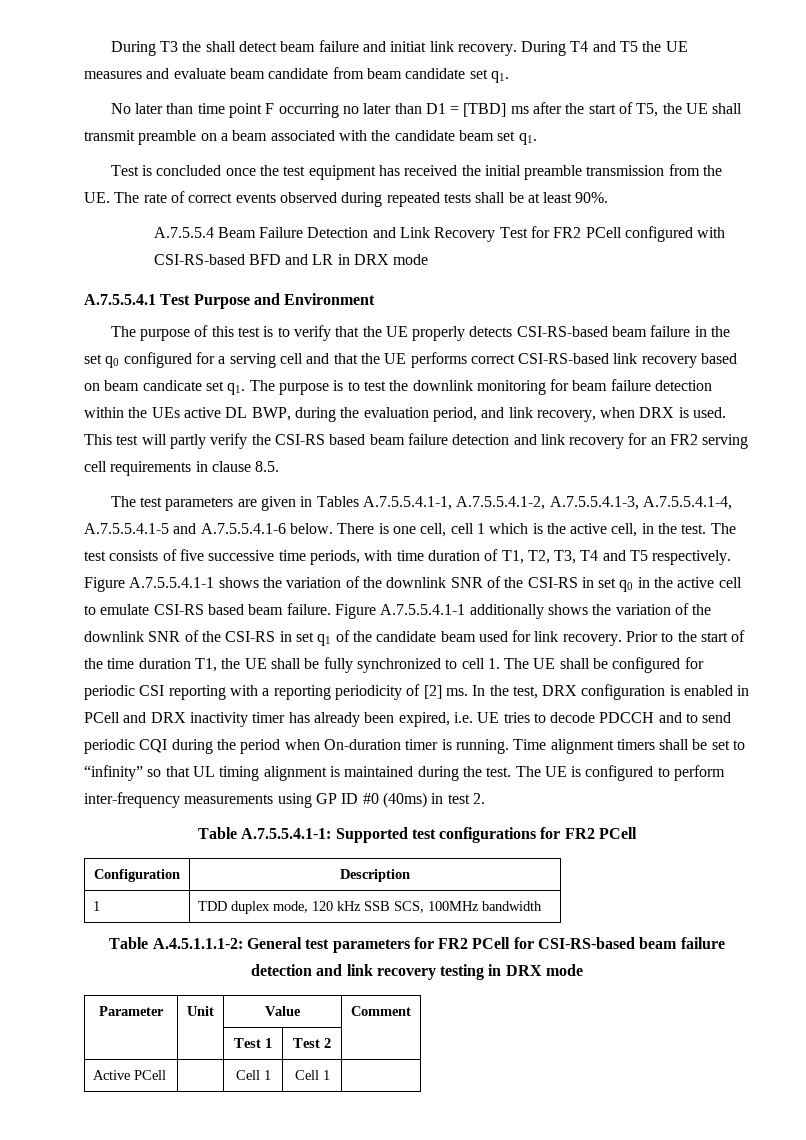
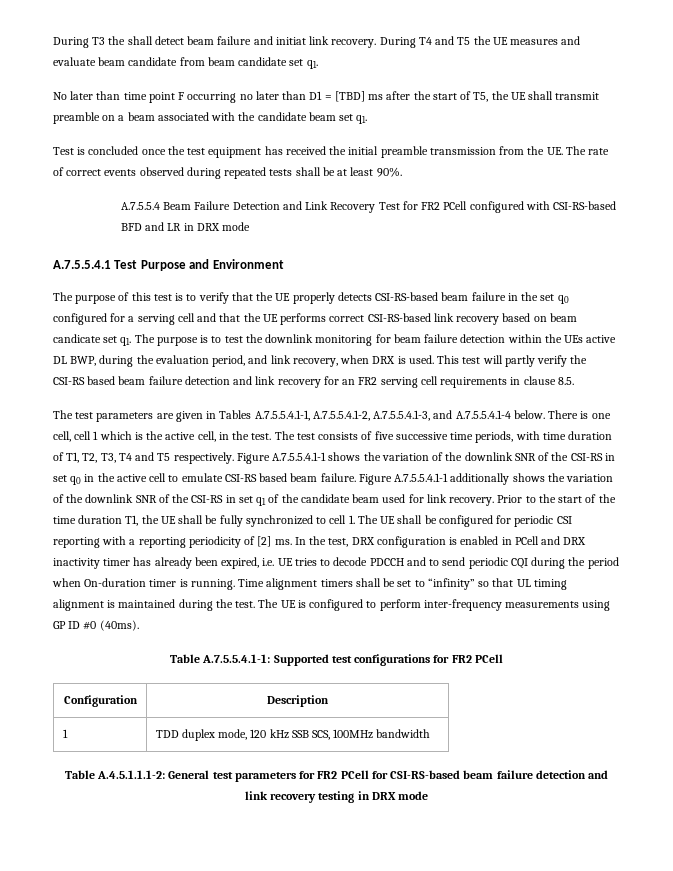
[642,496,732,510] [84,523,286,534] A.7.5.5.4.1-4, A.7.5.5.4.1-5 and A.7.5.5.4.1-6 -> [433,410,511,419] and A.7.5.5.4.1-4
[382,792,485,808] (40ms) in test 2. -> [99,620,139,631] (40ms).
[99,1006,164,1016] [187,1006,214,1016] [265,1006,301,1016] [351,1006,411,1016] [234,1038,272,1048] [293,1038,331,1048] [93,1070,167,1080] [235,1070,271,1080] [294,1070,330,1080] // Parameter | Unit | Value | Comment // | | Test 1 | Test 2 | // Active PCell | | Cell 1 | Cell 1 | -> (429, 795) none

